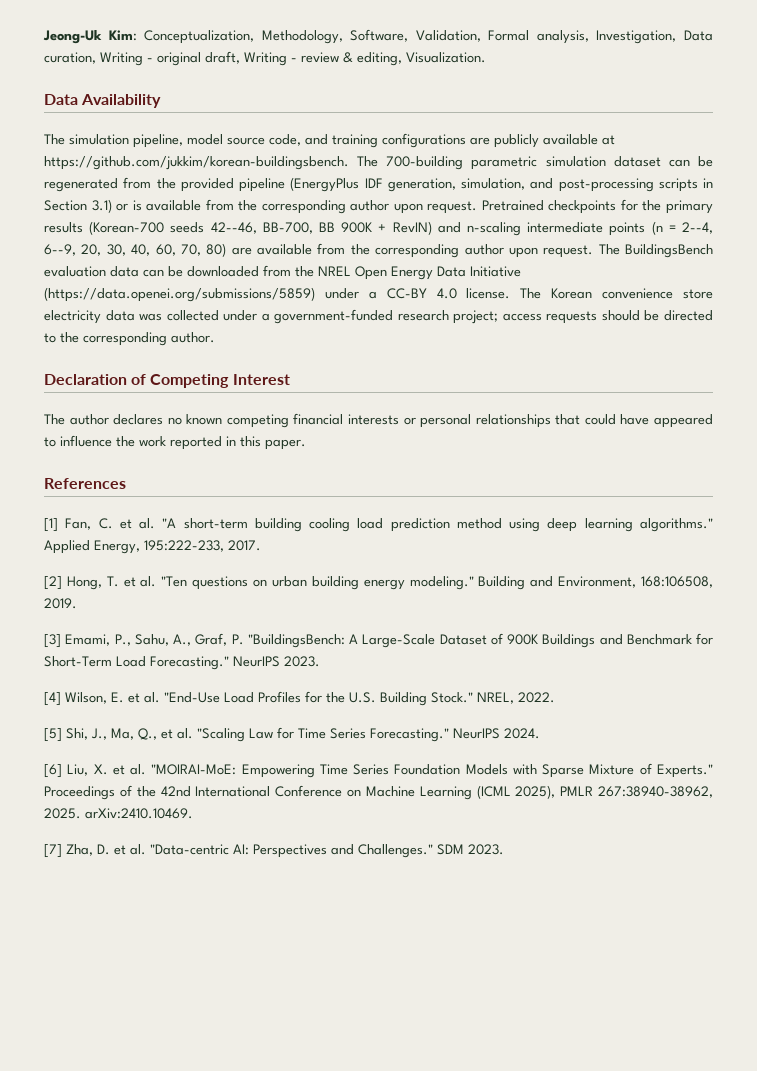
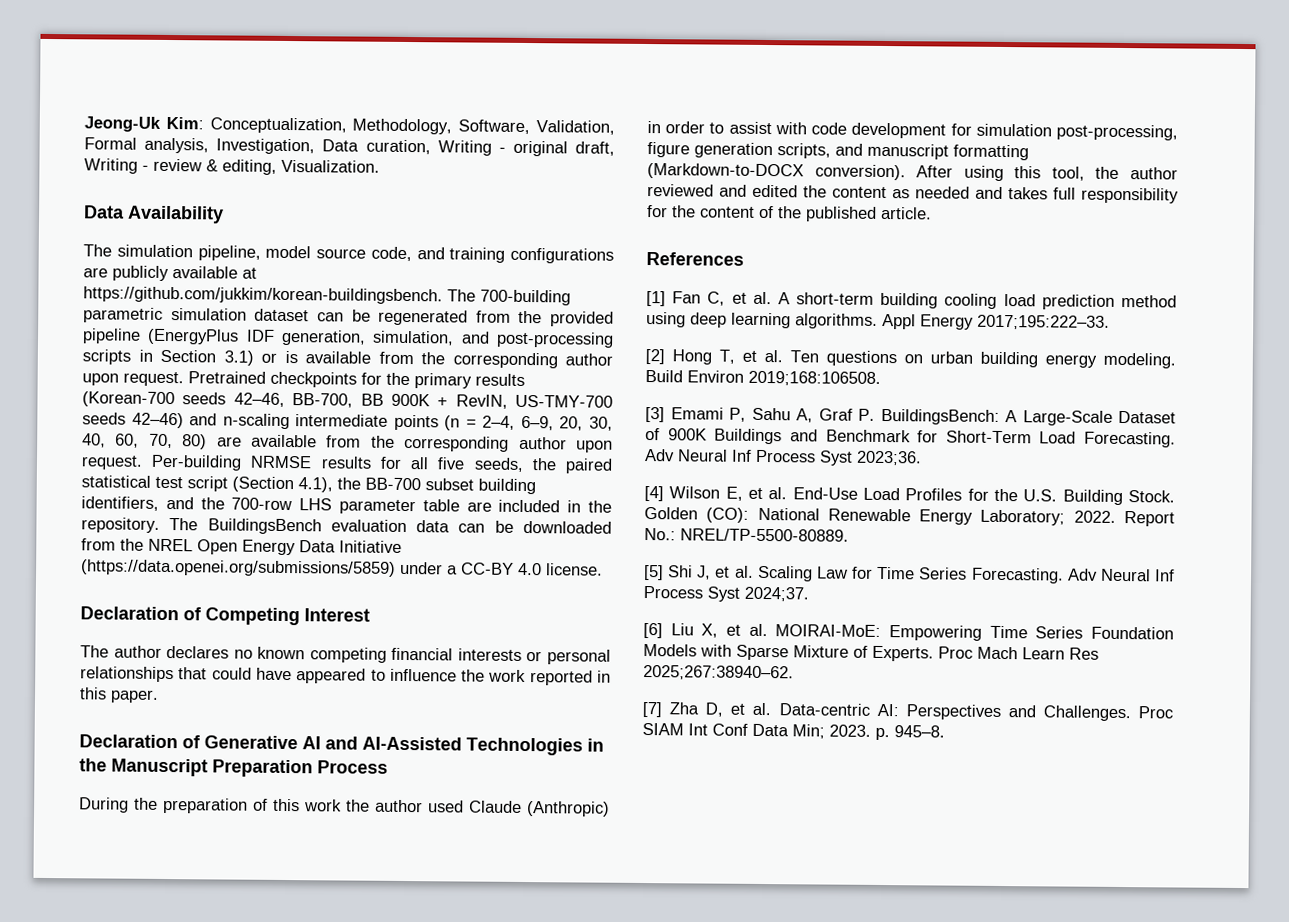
[210,222,257,234] 42--46, -> [233,392,285,407] 42–46,
[392,221,432,235] RevIN) -> [455,394,613,409] [82,412,184,429] RevIN, US-TMY-700 seeds 42–46)
[682,222,713,234] [44,244,76,256] 2--4, 6--9, -> [482,415,554,431] 2–4, 6–9,
(594, 251) none -> [151,454,613,474] [81,475,536,495] [81,496,612,515] [81,517,160,533] Per-building NRMSE results for all five seeds, the paired statistical test script (Section 4.1), the BB-700 subset building identifiers, and the 700-row LHS parameter table are included in the repository.
[520,288,714,299] [44,309,714,324] [44,332,215,346] The Korean convenience store electricity data was collected under a government-funded research project; access requests should be directed to the corresponding author. -> (603, 569) none
(306, 444) none -> [79,734,604,756] [79,758,388,778] [79,797,610,817] [647,121,1178,141] [647,142,1029,161] [647,163,1178,181] [647,184,1179,204] [647,205,932,222] // Declaration of Generative AI and AI-Assisted Technologies in the Manuscript Preparation Process // During the preparation of this work the author used Claude (Anthropic) in order to assist with code development for simulation post-processing, figure generation scripts, and manuscript formatting (Markdown-to-DOCX conversion). After using this tool, the author reviewed and edited the content as needed and takes full responsibility for the content of the published article.
[65,518,177,530] Fan, C. et al. "A -> [672,291,790,306] Fan C, et al. A
[639,518,713,532] [44,540,261,554] algorithms." Applied Energy, 195:222-233, 2017. -> [795,313,1110,330] algorithms. Appl Energy 2017;195:222–33.
[66,576,188,590] Hong, T. et al. "Ten -> [672,349,819,365] Hong T, et al. Ten
[409,576,714,590] [44,598,77,609] [44,633,345,648] modeling." Building and Environment, 168:106508, 2019. // [3] Emami, P., Sahu, A., Graf, P. "BuildingsBench: -> [1103,352,1176,369] [645,370,881,386] [645,407,1000,425] modeling. Build Environ 2019;168:106508. // [3] Emami P, Sahu A, Graf P. BuildingsBench:
[150,656,320,670] Forecasting." NeurIPS 2023. -> [1084,431,1176,448] [644,449,922,466] Forecasting. Adv Neural Inf Process Syst 2023;36.
[65,692,220,704] Wilson, E. et al. "End-Use -> [669,486,858,501] Wilson E, et al. End-Use
[431,692,555,704] [44,728,245,742] Stock." NREL, 2022. // [5] Shi, J., Ma, Q., et al. "Scaling -> [1128,490,1175,503] [644,507,1175,527] [644,528,849,542] [644,565,813,582] Stock. Golden (CO): National Renewable Energy Laboratory; 2022. Report No.: NREL/TP-5500-80889. // [5] Shi J, et al. Scaling
[370,728,540,742] Forecasting." NeurIPS 2024. -> [970,567,1175,584] [643,585,809,602] Forecasting. Adv Neural Inf Process Syst 2024;37.
[67,764,237,776] Liu, X. et al. "MOIRAI-MoE: -> [670,623,882,638] Liu X, et al. MOIRAI-MoE:
[656,764,713,778] [44,785,713,800] [44,808,193,819] Experts." Proceedings of the 42nd International Conference on Machine Learning (ICML 2025), PMLR 267:38940-38962, 2025. arXiv:2410.10469. -> [872,645,1099,662] [643,664,794,681] Experts. Proc Mach Learn Res 2025;267:38940–62.
[66,844,229,856] Zha, D. et al. "Data-centric -> [669,702,870,717] Zha D, et al. Data-centric
[358,844,504,858] Challenges." SDM 2023. -> [1042,705,1173,722] [642,722,945,741] Challenges. Proc SIAM Int Conf Data Min; 2023. p. 945–8.

